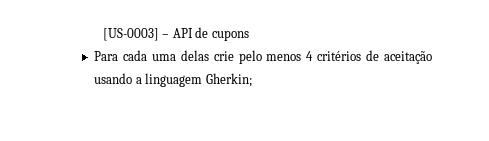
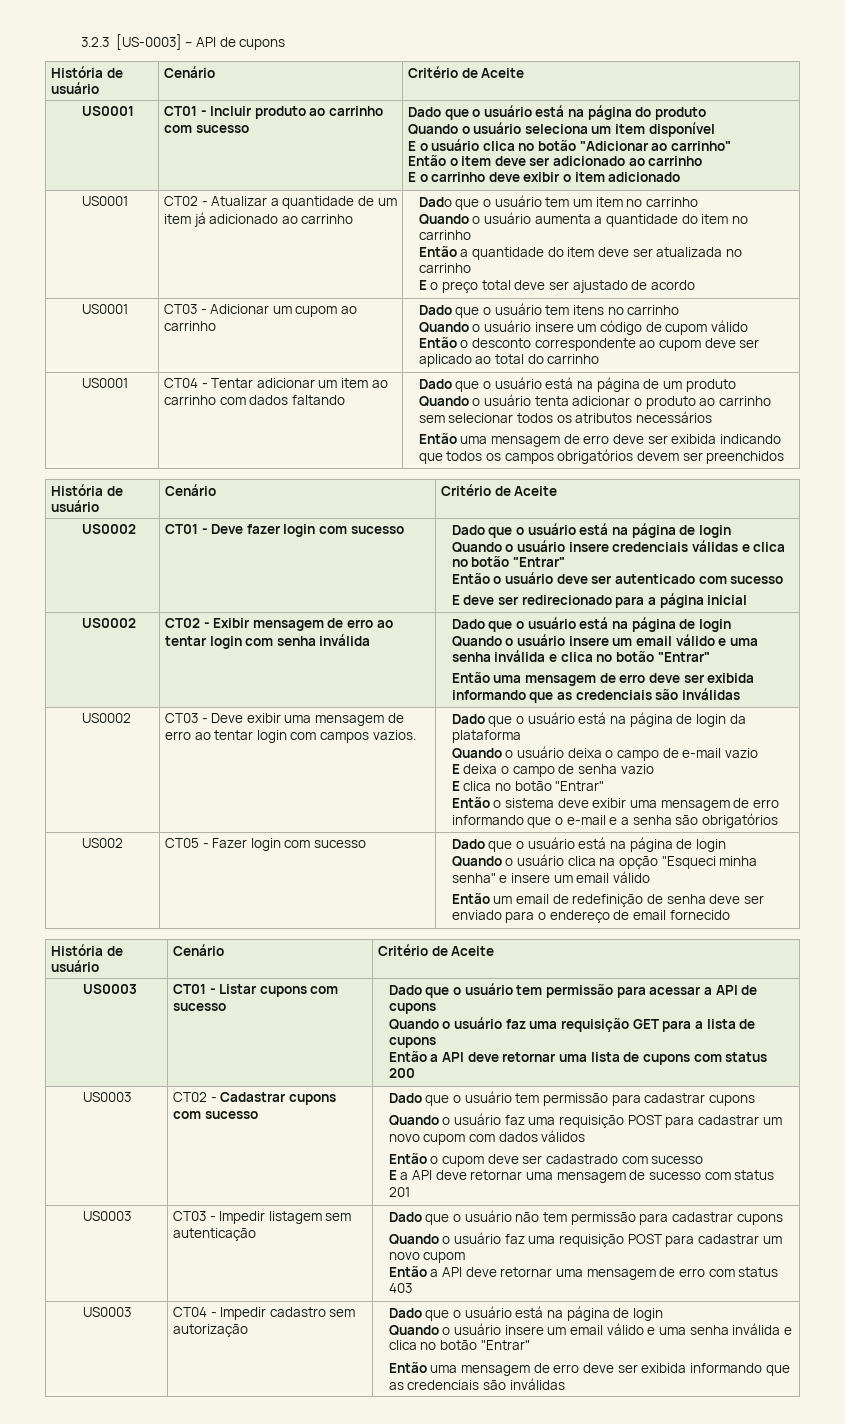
(102, 34) none -> [80,37,109,47] 3.2.3
[94,50,432,64] [94,73,252,87] // Para cada uma delas crie pelo menos 4 critérios de aceitação usando a linguagem Gherkin; -> [50,66,123,78] [50,82,99,94] [163,66,215,78] [407,66,525,78] [81,106,134,116] [163,106,384,119] [163,125,249,133] [407,105,707,120] [407,122,715,137] [407,139,732,151] [407,155,703,166] [407,172,681,182] [81,196,128,206] [163,196,397,209] [163,212,354,227] [418,195,698,210] [418,212,748,227] [418,230,471,240] [418,246,742,260] [418,263,471,273] [418,280,695,293] [81,304,128,314] [163,304,358,317] [163,321,216,331] [418,303,680,318] [418,320,748,335] [418,337,760,351] [418,354,600,367] [81,378,128,388] [163,378,388,388] [163,395,345,405] [418,377,736,392] [418,394,771,409] [418,411,712,423] [418,433,781,447] [418,449,785,464] [50,484,123,496] [50,500,99,512] [164,484,216,496] [440,484,558,496] [81,524,136,534] [164,524,404,537] [451,523,731,538] [451,540,786,553] [451,556,565,567] [451,572,784,584] [451,593,748,608] [81,618,136,628] [164,618,393,631] [164,634,371,649] [451,617,731,632] [451,634,758,647] [451,650,710,662] [451,672,755,686] [451,688,740,703] [81,713,131,723] [164,713,404,726] [164,730,416,743] [451,712,746,727] [451,730,521,743] [451,746,758,761] [451,764,654,777] [451,781,605,791] [451,797,779,811] [451,813,778,828] [81,838,123,848] [164,838,367,851] [451,837,726,852] [451,854,758,869] [451,871,650,883] [451,893,764,907] [451,910,730,923] [50,944,123,956] [50,960,99,972] [172,944,224,956] [377,944,495,956] [83,984,138,994] [172,984,339,997] [172,1003,226,1011] [388,983,758,998] [388,1003,436,1014] [388,1017,756,1032] [388,1037,436,1048] [388,1051,768,1065] [388,1068,415,1078] [83,1092,132,1102] [172,1092,336,1105] [172,1111,258,1119] [388,1091,755,1106] [388,1113,782,1128] [388,1130,586,1145] [388,1153,704,1167] [388,1170,775,1183] [388,1187,410,1197] [83,1211,132,1221] [172,1211,352,1224] [172,1228,256,1241] [388,1210,783,1225] [388,1232,782,1247] [388,1252,466,1263] [388,1266,779,1280] [388,1283,412,1293] [83,1307,132,1317] [172,1307,356,1320] [172,1324,248,1337] [388,1306,663,1321] [388,1323,792,1336] [388,1340,530,1350] [388,1362,790,1376] [388,1378,565,1390] // História de usuário | Cenário | Critério de Aceite // US0001 | CT01 - Incluir produto ao carrinho com sucesso | Dado que o usuário está na página do produto // Quando o usuário seleciona um item disponível // E o usuário clica no botão "Adicionar ao carrinho" // Então o item deve ser adicionado ao carrinho // E o carrinho deve exibir o item adicionado // US0001 | CT02 - Atualizar a quantidade de um item já adicionado ao carrinho | Dado que o usuário tem um item no carrinho // Quando o usuário aumenta a quantidade do item no carrinho // Então a quantidade do item deve ser atualizada no carrinho // E o preço total deve ser ajustado de acordo // US0001 | CT03 - Adicionar um cupom ao carrinho | Dado que o usuário tem itens no carrinho // Quando o usuário insere um código de cupom válido // Então o desconto correspondente ao cupom deve ser aplicado ao total do carrinho // US0001 | CT04 - Tentar adicionar um item ao carrinho com dados faltando | Dado que o usuário está na página de um produto // Quando o usuário tenta adicionar o produto ao carrinho sem selecionar todos os atributos necessários // Então uma mensagem de erro deve ser exibida indicando que todos os campos obrigatórios devem ser preenchidos // História de usuário | Cenário | Critério de Aceite // US0002 | CT01 - Deve fazer login com sucesso | Dado que o usuário está na página de login // Quando o usuário insere credenciais válidas e clica no botão "Entrar" // Então o usuário deve ser autenticado com sucesso // E deve ser redirecionado para a página inicial // US0002 | CT02 - Exibir mensagem de erro ao tentar login com senha inválida | Dado que o usuário está na página de login // Quando o usuário insere um email válido e uma senha inválida e clica no botão "Entrar" // Então uma mensagem de erro deve ser exibida informando que as credenciais são inválidas // US0002 | CT03 - Deve exibir uma mensagem de erro ao tentar login com campos vazios. | Dado que o usuário está na página de login da plataforma // Quando o usuário deixa o campo de e-mail vazio // E deixa o campo de senha vazio // E clica no botão "Entrar" // Então o sistema deve exibir uma mensagem de erro informando que o e-mail e a senha são obrigatórios // US002 | CT05 - Fazer login com sucesso | Dado que o usuário está na página de login // Quando o usuário clica na opção "Esqueci minha senha" e insere um email válido // Então um email de redefinição de senha deve ser enviado para o endereço de email fornecido // História de usuário | Cenário | Critério de Aceite // US0003 | CT01 - Listar cupons com sucesso | Dado que o usuário tem permissão para acessar a API de cupons // Quando o usuário faz uma requisição GET para a lista de cupons // Então a API deve retornar uma lista de cupons com status 200 // US0003 | CT02 - Cadastrar cupons com sucesso | Dado que o usuário tem permissão para cadastrar cupons // Quando o usuário faz uma requisição POST para cadastrar um novo cupom com dados válidos // Então o cupom deve ser cadastrado com sucesso // E a API deve retornar uma mensagem de sucesso com status 201 // US0003 | CT03 - Impedir listagem sem autenticação | Dado que o usuário não tem permissão para cadastrar cupons // Quando o usuário faz uma requisição POST para cadastrar um novo cupom // Então a API deve retornar uma mensagem de erro com status 403 // US0003 | CT04 - Impedir cadastro sem autorização | Dado que o usuário está na página de login // Quando o usuário insere um email válido e uma senha inválida e clica no botão "Entrar" // Então uma mensagem de erro deve ser exibida informando que as credenciais são inválidas

